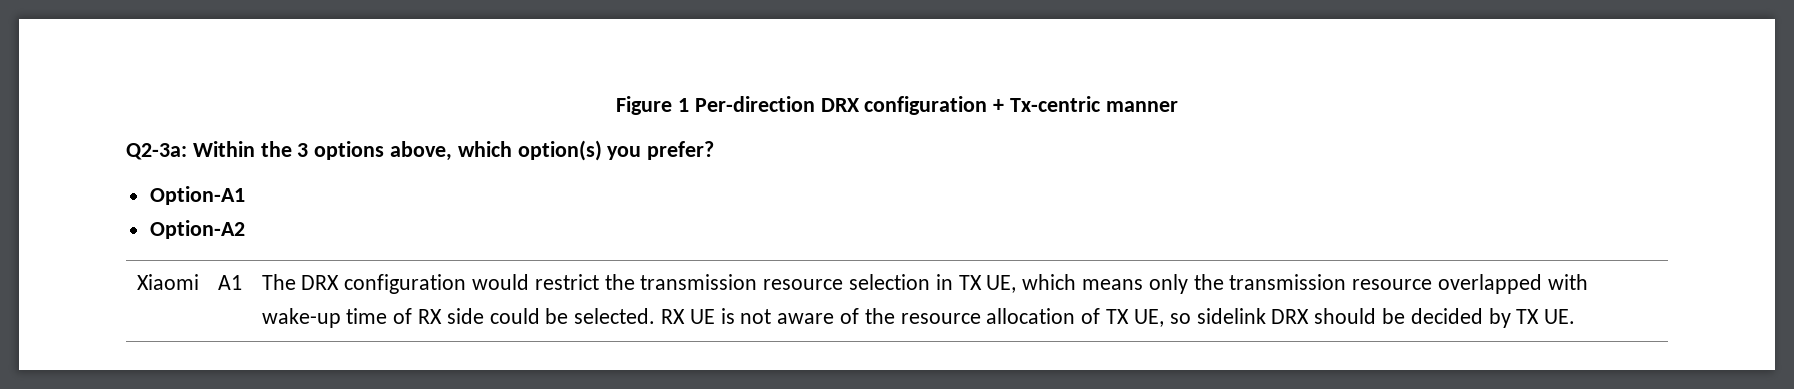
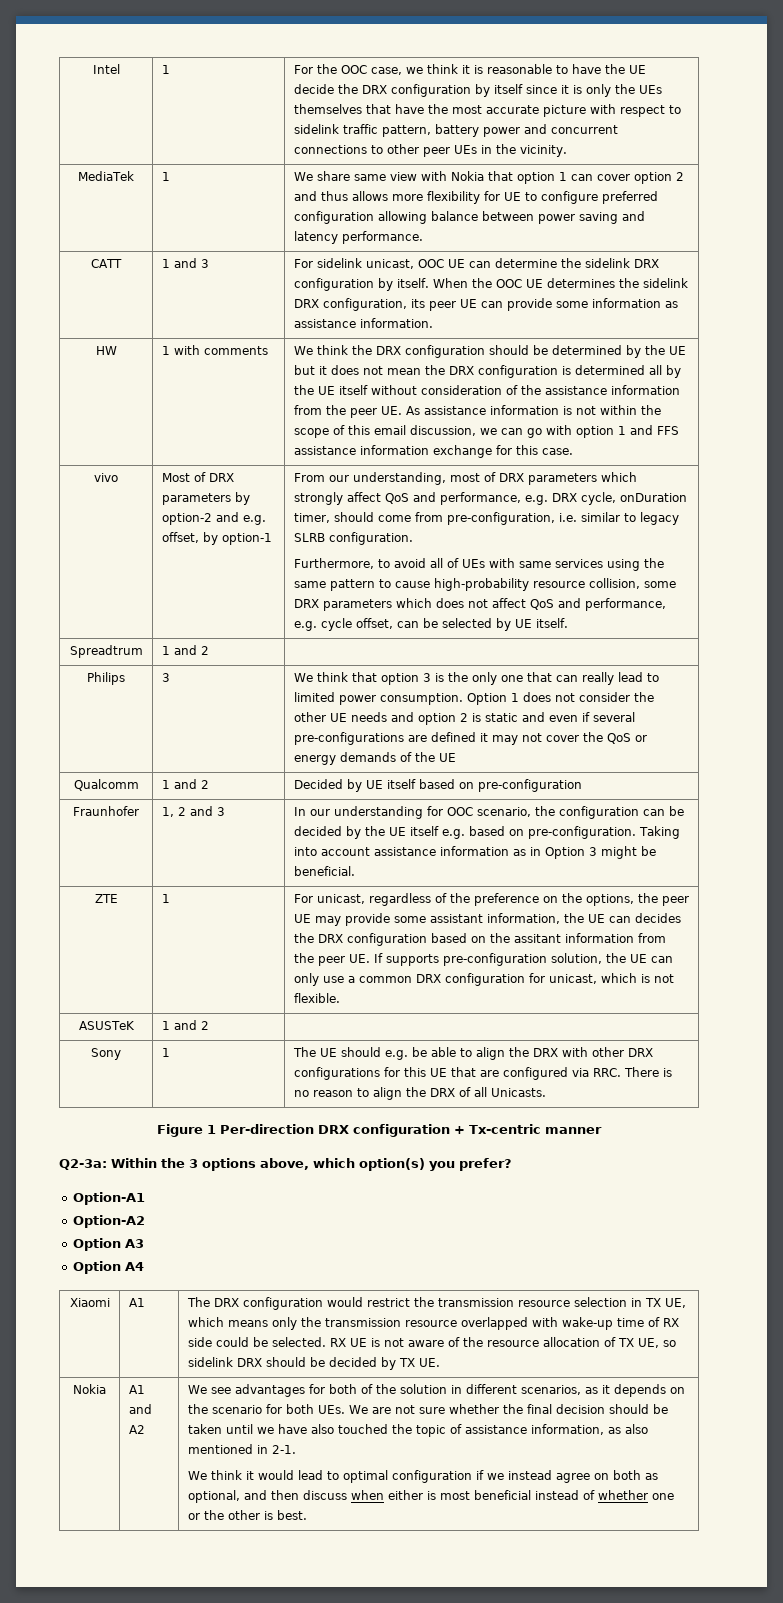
(616, 105) none -> [92,64,120,74] [161,65,170,74] [293,64,646,75] [293,84,662,97] [293,104,681,117] [293,124,618,137] [293,144,567,157] [78,171,135,181] [161,172,170,181] [293,171,684,184] [293,191,658,204] [293,211,645,224] [293,231,423,244] [91,259,122,268] [161,258,209,268] [293,258,659,269] [293,278,688,291] [293,298,678,311] [293,318,433,328] [95,346,117,355] [161,345,268,355] [293,345,686,358] [293,365,681,378] [293,385,680,395] [293,405,661,418] [293,425,679,438] [293,445,573,458] [94,473,118,482] [161,472,234,482] [161,492,250,505] [161,512,266,525] [161,532,272,545] [293,472,637,485] [293,492,687,505] [293,512,679,525] [293,532,413,545] [293,558,664,571] [293,578,676,591] [293,598,666,611] [293,618,568,631] [69,645,143,658] [161,645,209,655] [87,672,125,685] [161,673,170,682] [293,672,659,685] [293,692,654,705] [293,712,635,725] [293,732,647,745] [293,752,456,765] [73,779,139,791] [161,779,209,789] [293,779,582,792] [73,806,139,816] [161,806,225,817] [293,806,684,819] [293,826,680,839] [293,846,656,859] [293,866,355,876] [94,894,118,903] [161,894,170,903] [293,893,689,906] [293,913,681,926] [293,933,666,946] [293,953,673,966] [293,973,674,986] [293,993,340,1003] [78,1021,135,1030] [161,1020,209,1030] [91,1048,121,1060] [161,1048,170,1057] [292,1047,653,1060] [293,1067,672,1080] [293,1087,546,1100] Intel | 1 | For the OOC case, we think it is reasonable to have the UE decide the DRX configuration by itself since it is only the UEs themselves that have the most accurate picture with respect to sidelink traffic pattern, battery power and concurrent connections to other peer UEs in the vicinity. // MediaTek | 1 | We share same view with Nokia that option 1 can cover option 2 and thus allows more flexibility for UE to configure preferred configuration allowing balance between power saving and latency performance. // CATT | 1 and 3 | For sidelink unicast, OOC UE can determine the sidelink DRX configuration by itself. When the OOC UE determines the sidelink DRX configuration, its peer UE can provide some information as assistance information. // HW | 1 with comments | We think the DRX configuration should be determined by the UE but it does not mean the DRX configuration is determined all by the UE itself without consideration of the assistance information from the peer UE. As assistance information is not within the scope of this email discussion, we can go with option 1 and FFS assistance information exchange for this case. // vivo | Most of DRX parameters by option-2 and e.g. offset, by option-1 | From our understanding, most of DRX parameters which strongly affect QoS and performance, e.g. DRX cycle, onDuration timer, should come from pre-configuration, i.e. similar to legacy SLRB configuration. // Furthermore, to avoid all of UEs with same services using the same pattern to cause high-probability resource collision, some DRX parameters which does not affect QoS and performance, e.g. cycle offset, can be selected by UE itself. // Spreadtrum | 1 and 2 | // Philips | 3 | We think that option 3 is the only one that can really lead to limited power consumption. Option 1 does not consider the other UE needs and option 2 is static and even if several pre-configurations are defined it may not cover the QoS or energy demands of the UE // Qualcomm | 1 and 2 | Decided by UE itself based on pre-configuration // Fraunhofer | 1, 2 and 3 | In our understanding for OOC scenario, the configuration can be decided by the UE itself e.g. based on pre-configuration. Taking into account assistance information as in Option 3 might be beneficial. // ZTE | 1 | For unicast, regardless of the preference on the options, the peer UE may provide some assistant information, the UE can decides the DRX configuration based on the assitant information from the peer UE. If supports pre-configuration solution, the UE can only use a common DRX configuration for unicast, which is not flexible. // ASUSTeK | 1 and 2 | // Sony | 1 | The UE should e.g. be able to align the DRX with other DRX configurations for this UE that are configured via RRC. There is no reason to align the DRX of all Unicasts. //
(245, 229) none -> [73,1238,145,1251] [73,1261,145,1274] // Option A3 // Option A4
(1576, 316) none -> [73,1384,106,1394] [128,1385,145,1394] [128,1404,152,1414] [128,1425,145,1434] [187,1384,685,1397] [187,1404,668,1414] [187,1424,648,1437] [187,1444,296,1454] [187,1470,658,1483] [187,1490,674,1503] [187,1510,307,1520] // Nokia | A1 and A2 | We see advantages for both of the solution in different scenarios, as it depends on the scenario for both UEs. We are not sure whether the final decision should be taken until we have also touched the topic of assistance information, as also mentioned in 2-1. // We think it would lead to optimal configuration if we instead agree on both as optional, and then discuss when either is most beneficial instead of whether one or the other is best.

